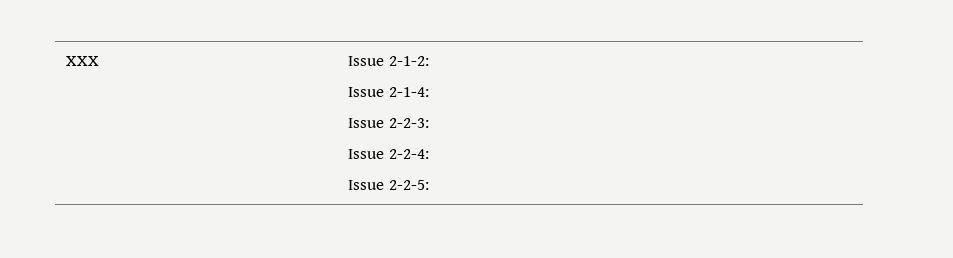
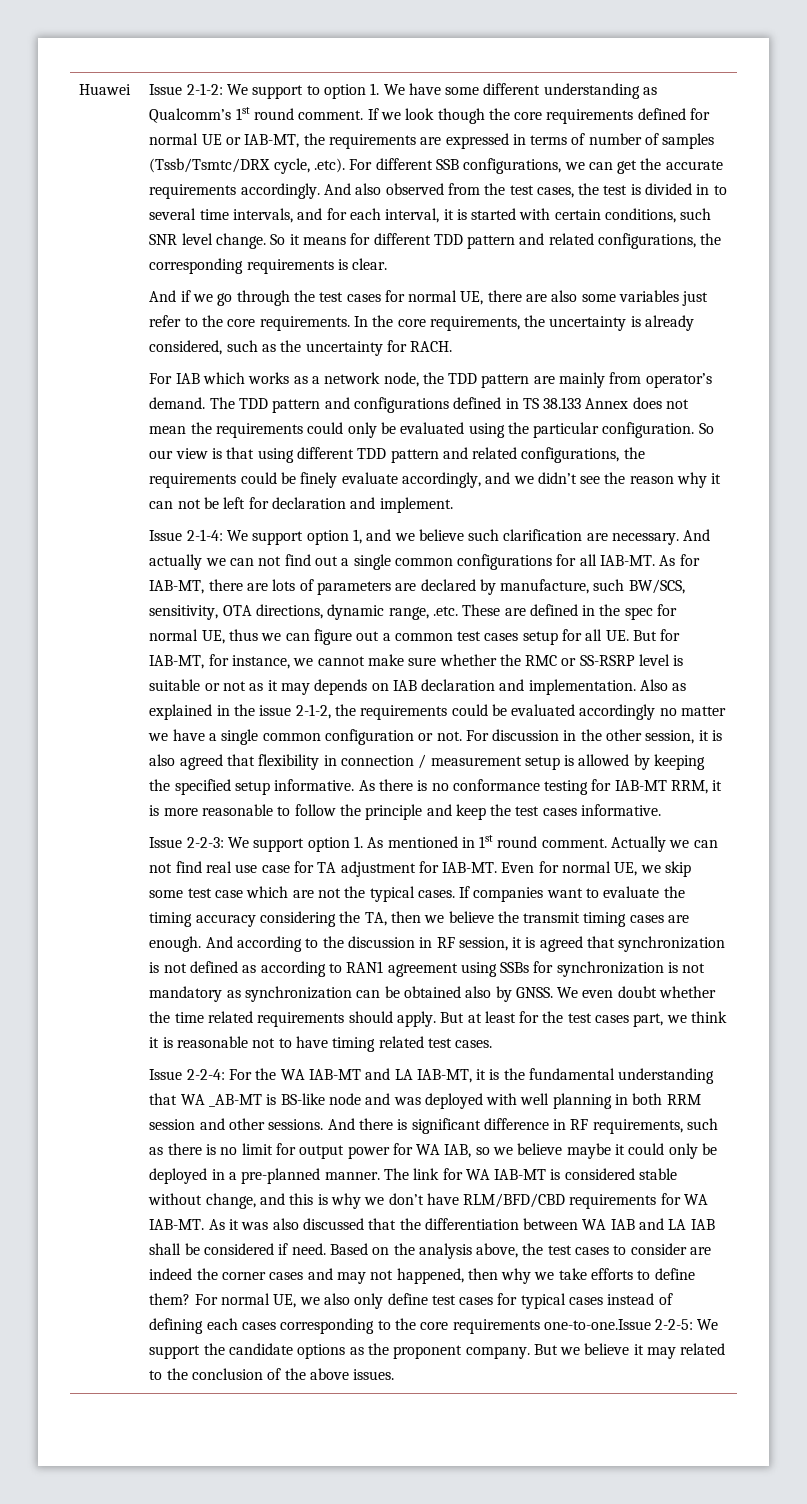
[66,56,100,66] XXX -> [79,84,132,95] Huawei
[348,87,430,97] [348,118,430,128] [348,149,430,159] [348,180,430,190] // Issue 2-1-4: // Issue 2-2-3: // Issue 2-2-4: // Issue 2-2-5: -> [226,83,658,99] [149,107,711,124] [149,133,715,149] [149,158,723,174] [149,183,727,199] [149,208,712,223] [149,233,722,249] [149,258,388,274] [149,290,709,306] [149,315,695,331] [149,340,453,356] [149,372,712,388] [149,397,690,413] [149,422,714,438] [149,447,645,463] [149,472,722,488] [149,497,453,513] [149,529,711,545] [149,554,700,570] [149,579,685,595] [149,604,678,620] [149,629,681,645] [149,654,684,669] [149,679,687,695] [149,704,727,720] [148,729,723,745] [149,754,706,770] [149,779,723,795] [149,804,662,820] [149,835,718,852] [149,861,692,877] [149,886,685,902] [149,911,690,927] [149,936,726,952] [149,961,706,977] [149,986,717,1002] [149,1011,728,1027] [149,1036,493,1052] [149,1068,715,1084] [149,1093,701,1109] [149,1118,719,1134] [149,1143,718,1159] [149,1168,678,1184] [148,1193,709,1209] [149,1218,715,1230] [149,1243,712,1259] [149,1268,695,1284] [149,1293,673,1309] [149,1318,719,1334] [149,1343,726,1359] [149,1368,395,1380] We support to option 1. We have some different understanding as Qualcomm’s 1st round comment. If we look though the core requirements defined for normal UE or IAB-MT, the requirements are expressed in terms of number of samples (Tssb/Tsmtc/DRX cycle, .etc). For different SSB configurations, we can get the accurate requirements accordingly. And also observed from the test cases, the test is divided in to several time intervals, and for each interval, it is started with certain conditions, such SNR level change. So it means for different TDD pattern and related configurations, the corresponding requirements is clear. // And if we go through the test cases for normal UE, there are also some variables just refer to the core requirements. In the core requirements, the uncertainty is already considered, such as the uncertainty for RACH. // For IAB which works as a network node, the TDD pattern are mainly from operator’s demand. The TDD pattern and configurations defined in TS 38.133 Annex does not mean the requirements could only be evaluated using the particular configuration. So our view is that using different TDD pattern and related configurations, the requirements could be finely evaluate accordingly, and we didn’t see the reason why it can not be left for declaration and implement. // Issue 2-1-4: We support option 1, and we believe such clarification are necessary. And actually we can not find out a single common configurations for all IAB-MT. As for IAB-MT, there are lots of parameters are declared by manufacture, such BW/SCS, sensitivity, OTA directions, dynamic range, .etc. These are defined in the spec for normal UE, thus we can figure out a common test cases setup for all UE. But for IAB-MT, for instance, we cannot make sure whether the RMC or SS-RSRP level is suitable or not as it may depends on IAB declaration and implementation. Also as explained in the issue 2-1-2, the requirements could be evaluated accordingly no matter we have a single common configuration or not. For discussion in the other session, it is also agreed that flexibility in connection / measurement setup is allowed by keeping the specified setup informative. As there is no conformance testing for IAB-MT RRM, it is more reasonable to follow the principle and keep the test cases informative. // Issue 2-2-3: We support option 1. As mentioned in 1st round comment. Actually we can not find real use case for TA adjustment for IAB-MT. Even for normal UE, we skip some test case which are not the typical cases. If companies want to evaluate the timing accuracy considering the TA, then we believe the transmit timing cases are enough. And according to the discussion in RF session, it is agreed that synchronization is not defined as according to RAN1 agreement using SSBs for synchronization is not mandatory as synchronization can be obtained also by GNSS. We even doubt whether the time related requirements should apply. But at least for the test cases part, we think it is reasonable not to have timing related test cases. // Issue 2-2-4: For the WA IAB-MT and LA IAB-MT, it is the fundamental understanding that WA _AB-MT is BS-like node and was deployed with well planning in both RRM session and other sessions. And there is significant difference in RF requirements, such as there is no limit for output power for WA IAB, so we believe maybe it could only be deployed in a pre-planned manner. The link for WA IAB-MT is considered stable without change, and this is why we don’t have RLM/BFD/CBD requirements for WA IAB-MT. As it was also discussed that the differentiation between WA IAB and LA IAB shall be considered if need. Based on the analysis above, the test cases to consider are indeed the corner cases and may not happened, then why we take efforts to define them? For normal UE, we also only define test cases for typical cases instead of defining each cases corresponding to the core requirements one-to-one.Issue 2-2-5: We support the candidate options as the proponent company. But we believe it may related to the conclusion of the above issues.

